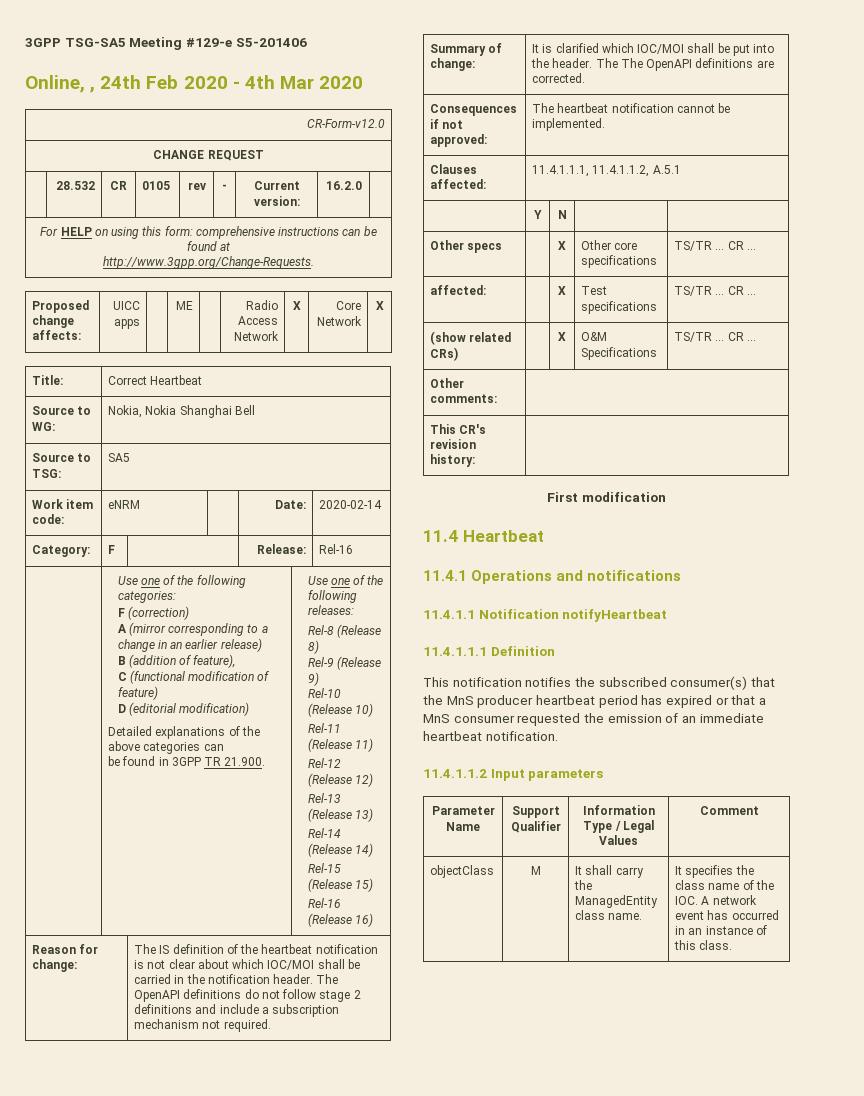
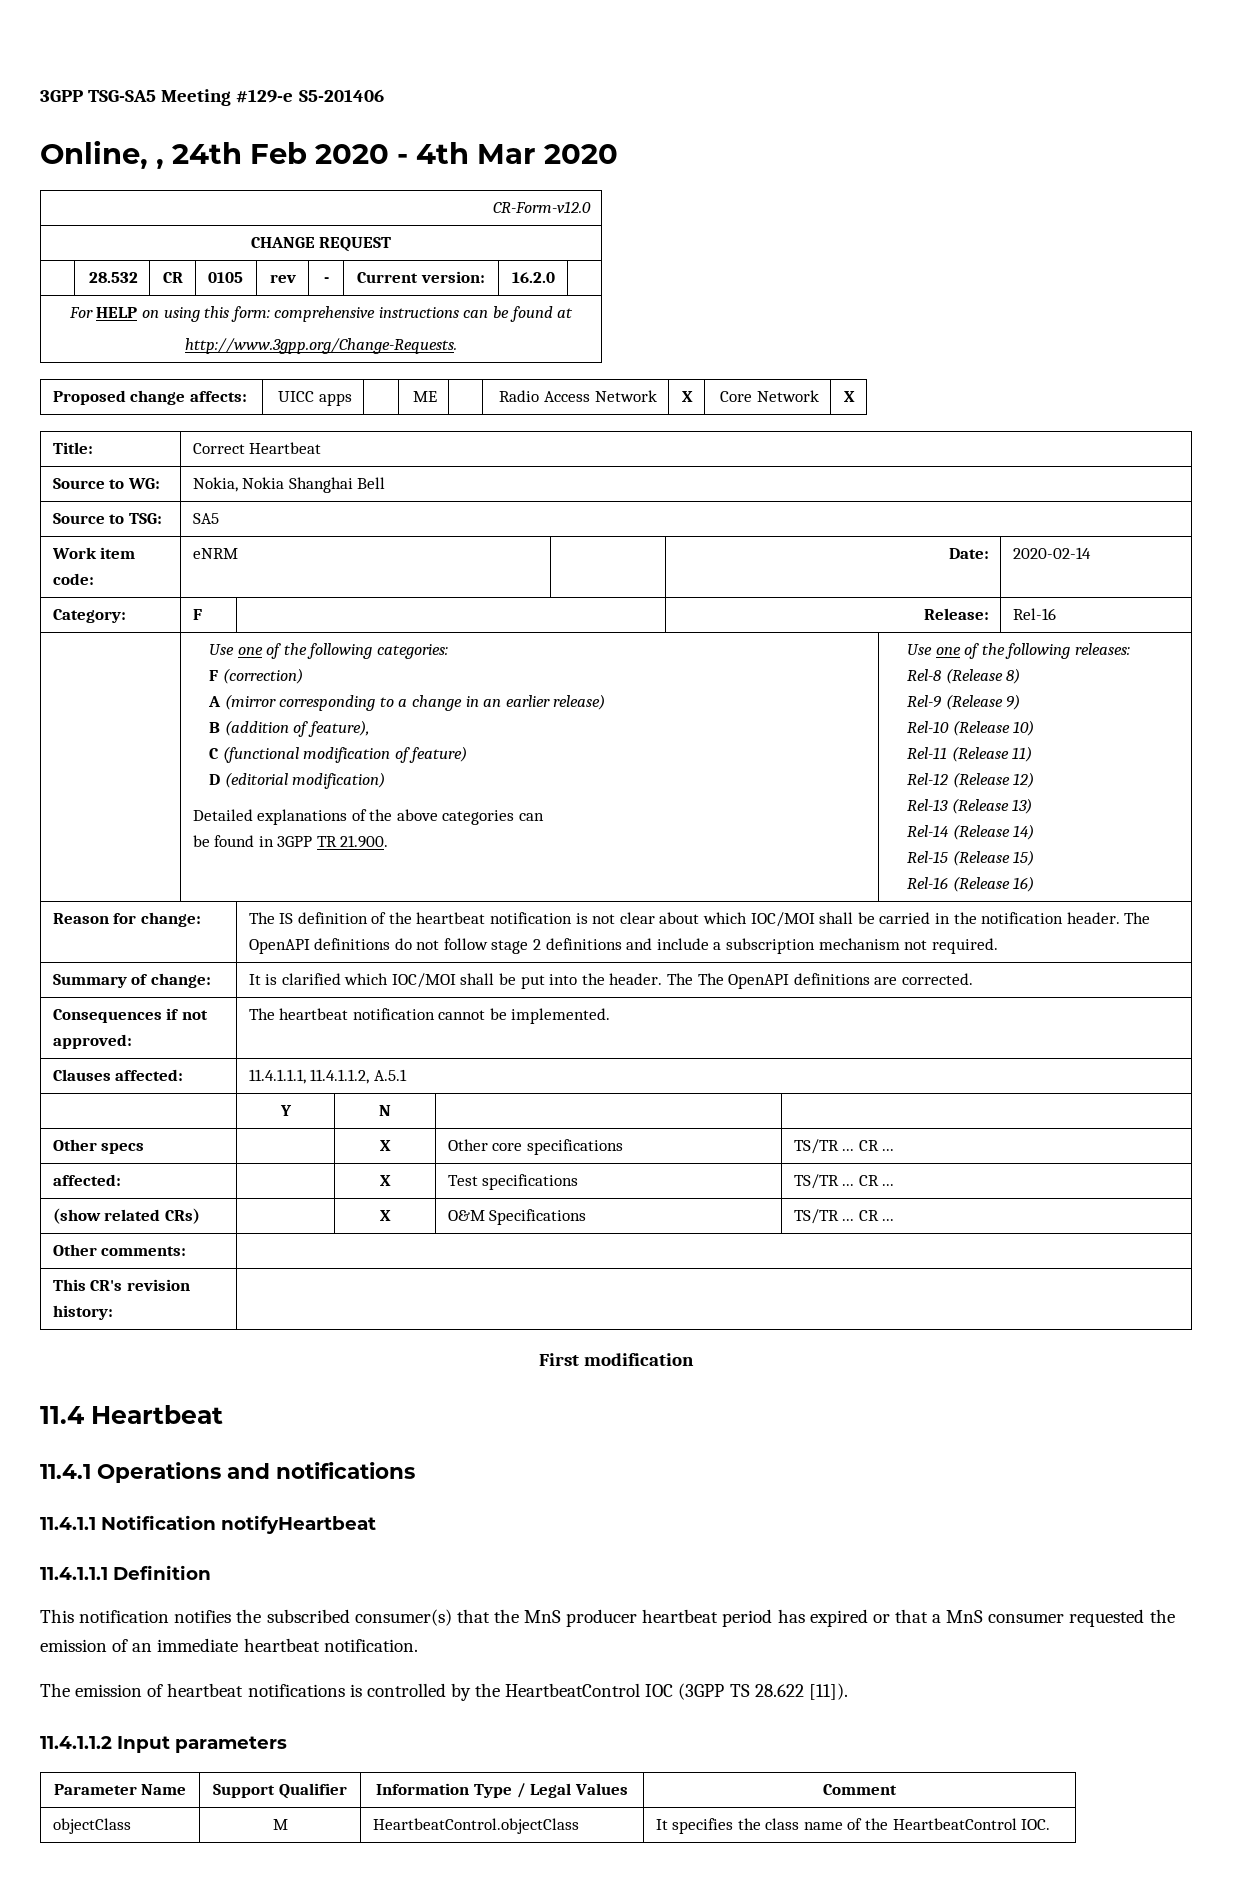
(558, 736) none -> [40,1683,848,1701] // The emission of heartbeat notifications is controlled by the HeartbeatControl IOC (3GPP TS 28.622 [11]).
[575,865,644,878] [574,880,593,890] [575,895,659,908] [575,910,643,920] It shall carry the ManagedEntity class name. -> [372,1818,579,1834] HeartbeatControl.objectClass
[675,895,757,905] [675,910,779,920] [675,925,767,935] [674,940,733,950] IOC. A network event has occurred in an instance of this class. -> [892,1818,1051,1830] HeartbeatControl IOC.

